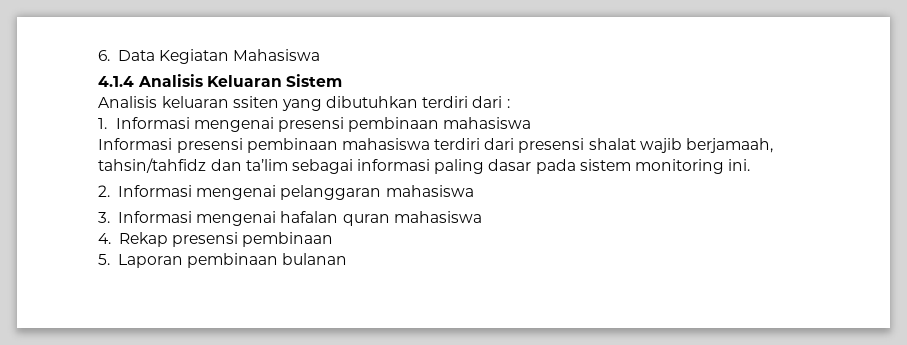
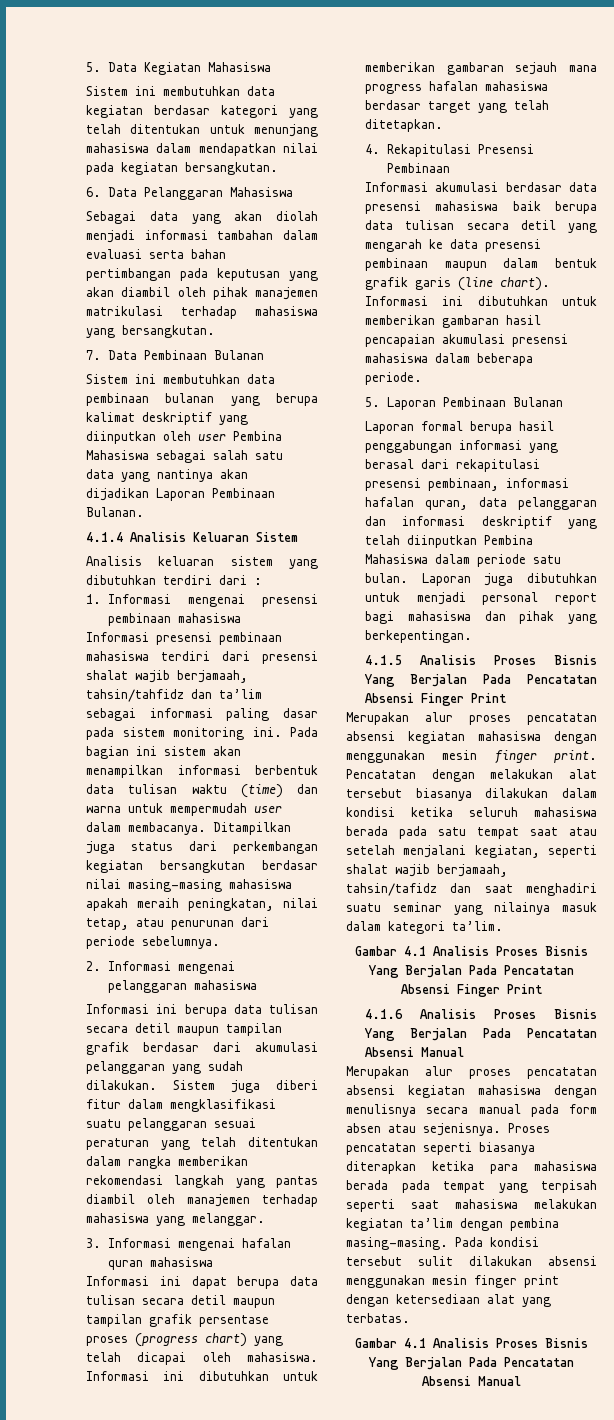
[98,50,111,61] 6. -> [86,62,102,72] 5.
(321, 55) none -> [86,86,276,96] [86,105,318,118] [86,124,318,137] [86,143,318,156] [86,162,279,175] [86,187,293,200] [86,211,318,224] [86,230,318,243] [86,249,227,259] [86,268,318,281] [86,287,319,300] [86,306,318,319] [86,325,216,338] [86,350,264,360] [86,374,276,384] [86,393,318,406] [86,412,249,425] [86,431,283,444] [86,450,284,463] [86,469,249,482] [86,488,276,501] [86,507,145,517] // Sistem ini membutuhkan data kegiatan berdasar kategori yang telah ditentukan untuk menunjang mahasiswa dalam mendapatkan nilai pada kegiatan bersangkutan. // 6. Data Pelanggaran Mahasiswa // Sebagai data yang akan diolah menjadi informasi tambahan dalam evaluasi serta bahan pertimbangan pada keputusan yang akan diambil oleh pihak manajemen matrikulasi terhadap mahasiswa yang bersangkutan. // 7. Data Pembinaan Bulanan // Sistem ini membutuhkan data pembinaan bulanan yang berupa kalimat deskriptif yang diinputkan oleh user Pembina Mahasiswa sebagai salah satu data yang nantinya akan dijadikan Laporan Pembinaan Bulanan.
[232,96,279,108] ssiten -> [230,556,273,566] sistem
(751, 165) none -> [290,727,319,737] [86,746,242,759] [86,765,318,778] [86,784,319,798] [86,803,283,816] [86,822,292,835] [86,841,318,854] [86,860,318,873] [86,879,293,892] [86,898,318,911] [86,917,270,930] [86,936,221,949] Pada bagian ini sistem akan menampilkan informasi berbentuk data tulisan waktu (time) dan warna untuk mempermudah user dalam membacanya. Ditampilkan juga status dari perkembangan kegiatan bersangkutan berdasar nilai masing-masing mahasiswa apakah meraih peningkatan, nilai tetap, atau penurunan dari periode sebelumnya.
(474, 191) none -> [86,1004,318,1017] [86,1023,283,1036] [86,1042,318,1055] [86,1061,244,1074] [86,1080,318,1093] [86,1099,277,1112] [86,1118,257,1131] [86,1137,318,1150] [86,1156,249,1169] [86,1175,318,1188] [86,1194,318,1207] [86,1213,266,1226] // Informasi ini berupa data tulisan secara detil maupun tampilan grafik berdasar dari akumulasi pelanggaran yang sudah dilakukan. Sistem juga diberi fitur dalam mengklasifikasi suatu pelanggaran sesuai peraturan yang telah ditentukan dalam rangka memberikan rekomendasi langkah yang pantas diambil oleh manajemen terhadap mahasiswa yang melanggar.
[98,232,334,247] [98,253,348,268] 4. Rekap presensi pembinaan // 5. Laporan pembinaan bulanan -> [86,1276,318,1289] [86,1295,276,1308] [86,1314,270,1327] [86,1333,284,1347] [86,1352,318,1365] [86,1371,318,1381] [365,62,597,75] [365,81,549,94] [365,100,550,113] [365,119,444,132] [365,144,534,157] [386,163,450,173] [365,182,597,192] [365,201,597,214] [365,220,597,233] [365,239,542,252] [365,258,597,271] [365,277,551,291] [365,296,597,306] [365,315,542,328] [365,334,569,347] [365,353,534,366] [365,372,423,385] [365,397,563,410] [365,421,555,434] [365,440,559,453] [365,459,541,472] [365,478,570,491] [365,497,597,510] [365,516,597,529] [365,535,534,548] [365,554,562,567] [365,573,597,586] [365,592,597,605] [365,611,597,624] [365,630,473,643] [365,655,597,665] [364,674,597,687] [365,693,507,706] [346,712,597,725] [346,731,597,744] [346,750,597,764] [346,769,597,782] [346,788,597,801] [346,807,597,817] [346,826,597,839] [346,845,597,858] [346,864,508,877] [346,883,597,896] [346,902,597,915] [346,921,503,934] [355,946,588,956] [368,965,574,978] [401,984,542,997] [365,1009,597,1019] [364,1028,597,1041] [365,1047,465,1057] [346,1066,597,1079] [346,1085,597,1098] [346,1104,597,1117] [346,1123,550,1136] [346,1142,535,1155] [346,1161,597,1174] [346,1180,597,1193] [346,1199,597,1212] [346,1218,559,1231] [346,1237,539,1250] [346,1256,597,1266] [346,1275,559,1288] [346,1294,551,1307] [346,1313,410,1323] [355,1338,588,1348] [368,1357,574,1370] [422,1376,521,1386] Informasi ini dapat berupa data tulisan secara detil maupun tampilan grafik persentase proses (progress chart) yang telah dicapai oleh mahasiswa. Informasi ini dibutuhkan untuk memberikan gambaran sejauh mana progress hafalan mahasiswa berdasar target yang telah ditetapkan. // 4. Rekapitulasi Presensi Pembinaan // Informasi akumulasi berdasar data presensi mahasiswa baik berupa data tulisan secara detil yang mengarah ke data presensi pembinaan maupun dalam bentuk grafik garis (line chart). Informasi ini dibutuhkan untuk memberikan gambaran hasil pencapaian akumulasi presensi mahasiswa dalam beberapa periode. // 5. Laporan Pembinaan Bulanan // Laporan formal berupa hasil penggabungan informasi yang berasal dari rekapitulasi presensi pembinaan, informasi hafalan quran, data pelanggaran dan informasi deskriptif yang telah diinputkan Pembina Mahasiswa dalam periode satu bulan. Laporan juga dibutuhkan untuk menjadi personal report bagi mahasiswa dan pihak yang berkepentingan. // 4.1.5 Analisis Proses Bisnis Yang Berjalan Pada Pencatatan Absensi Finger Print // Merupakan alur proses pencatatan absensi kegiatan mahasiswa dengan menggunakan mesin finger print. Pencatatan dengan melakukan alat tersebut biasanya dilakukan dalam kondisi ketika seluruh mahasiswa berada pada satu tempat saat atau setelah menjalani kegiatan, seperti shalat wajib berjamaah, tahsin/tafidz dan saat menghadiri suatu seminar yang nilainya masuk dalam kategori ta’lim. // Gambar 4.1 Analisis Proses Bisnis Yang Berjalan Pada Pencatatan Absensi Finger Print // 4.1.6 Analisis Proses Bisnis Yang Berjalan Pada Pencatatan Absensi Manual // Merupakan alur proses pencatatan absensi kegiatan mahasiswa dengan menulisnya secara manual pada form absen atau sejenisnya. Proses pencatatan seperti biasanya diterapkan ketika para mahasiswa berada pada tempat yang terpisah seperti saat mahasiswa melakukan kegiatan ta’lim dengan pembina masing-masing. Pada kondisi tersebut sulit dilakukan absensi menggunakan mesin finger print dengan ketersediaan alat yang terbatas. // Gambar 4.1 Analisis Proses Bisnis Yang Berjalan Pada Pencatatan Absensi Manual

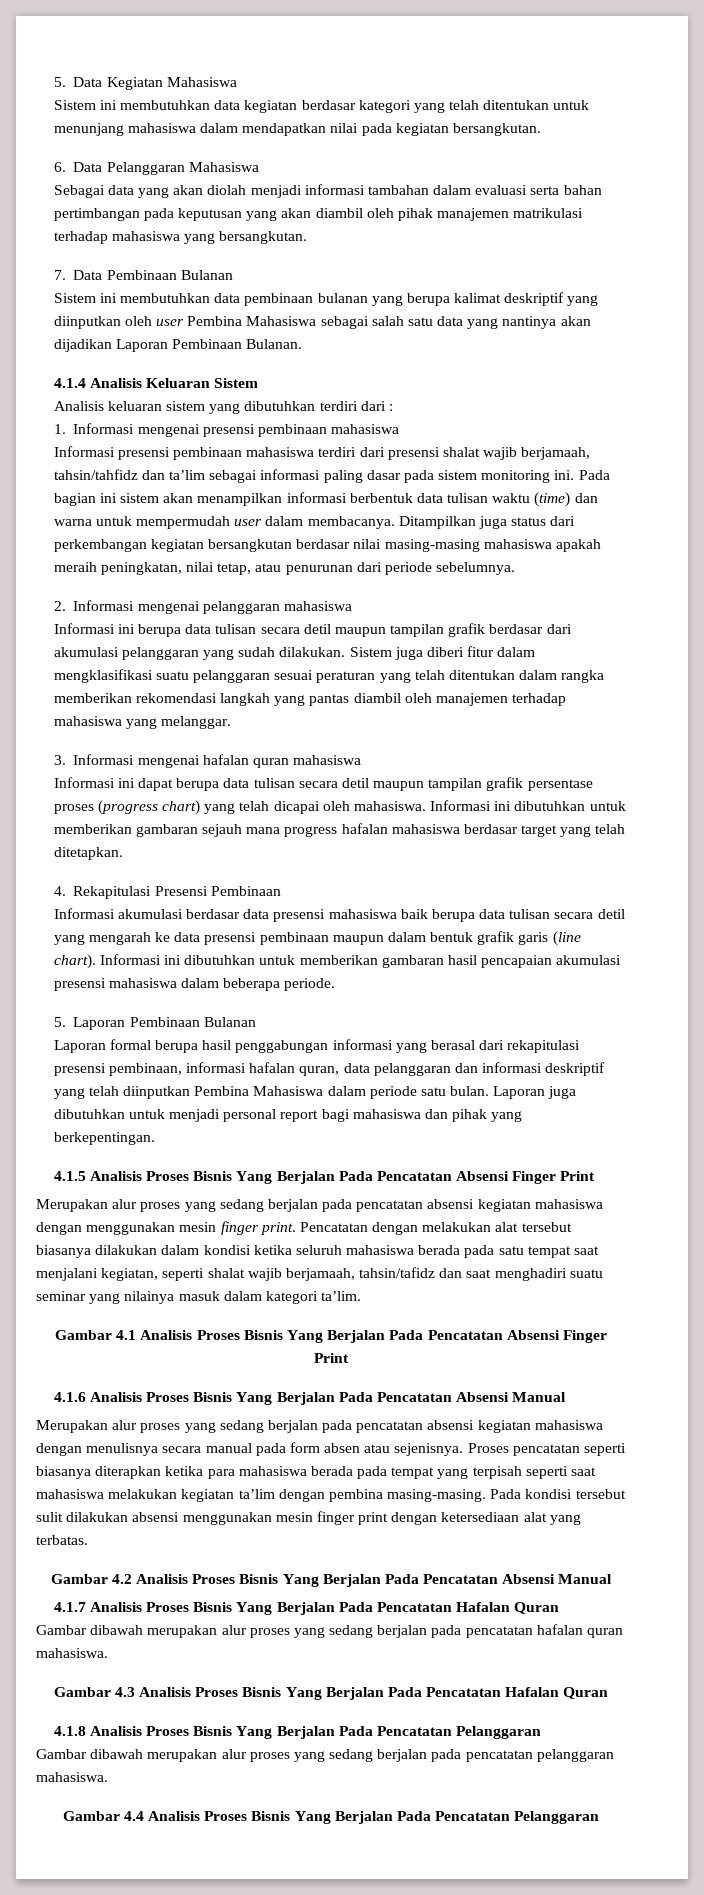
(511, 720) none -> [184,1199,353,1212] yang sedang berjalan pada
[569,827,597,836] [346,845,395,855] atau setelah -> (600, 1250) none
(511, 1074) none -> [184,1420,353,1433] yang sedang berjalan pada
[404,1338,588,1348] [368,1357,574,1370] [422,1376,521,1386] 4.1 Analisis Proses Bisnis Yang Berjalan Pada Pencatatan Absensi Manual -> [111,1574,613,1587] [53,1602,560,1615] [36,1624,624,1638] [36,1648,108,1658] [53,1687,609,1700] [53,1726,542,1739] [36,1749,614,1762] [36,1772,108,1782] [62,1811,600,1824] 4.2 Analisis Proses Bisnis Yang Berjalan Pada Pencatatan Absensi Manual // 4.1.7 Analisis Proses Bisnis Yang Berjalan Pada Pencatatan Hafalan Quran // Gambar dibawah merupakan alur proses yang sedang berjalan pada pencatatan hafalan quran mahasiswa. // Gambar 4.3 Analisis Proses Bisnis Yang Berjalan Pada Pencatatan Hafalan Quran // 4.1.8 Analisis Proses Bisnis Yang Berjalan Pada Pencatatan Pelanggaran // Gambar dibawah merupakan alur proses yang sedang berjalan pada pencatatan pelanggaran mahasiswa. // Gambar 4.4 Analisis Proses Bisnis Yang Berjalan Pada Pencatatan Pelanggaran

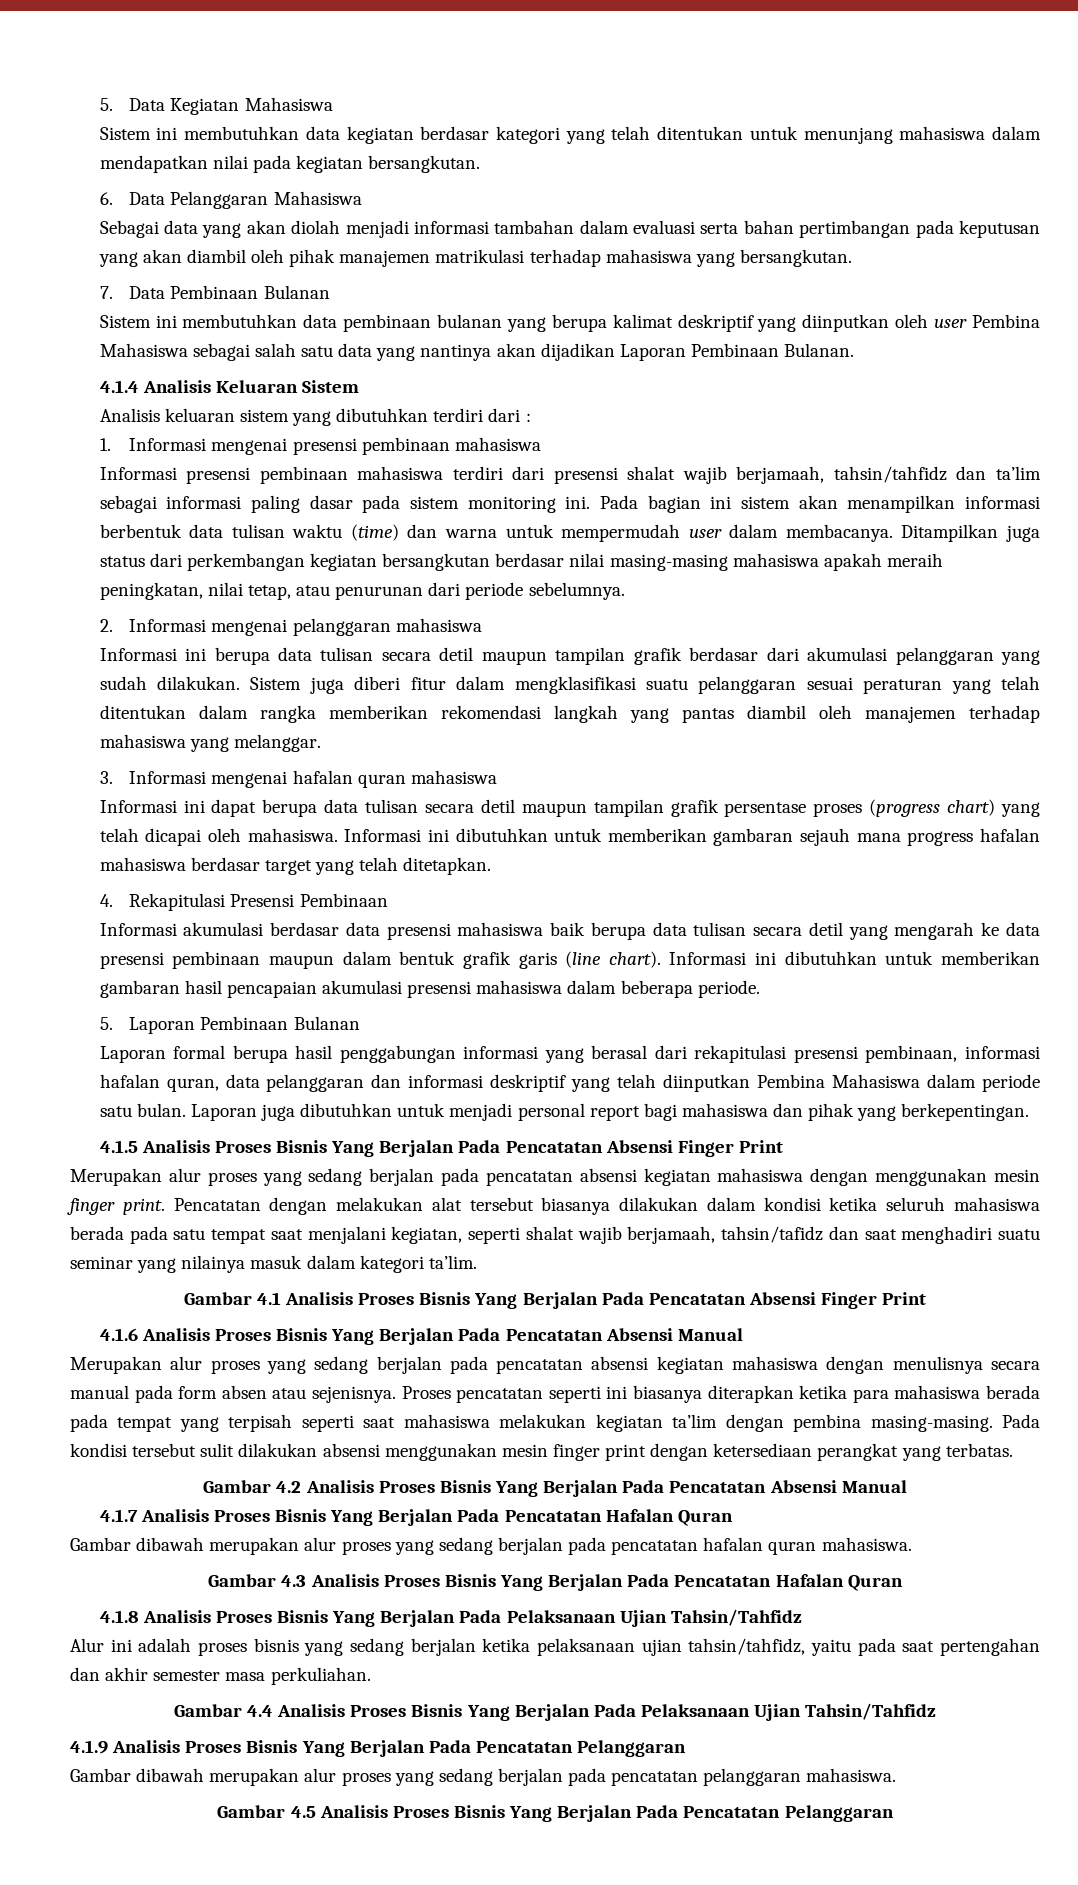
(627, 1449) none -> [606,1386,628,1399] ini
[523,1512,547,1522] alat -> [817,1443,899,1461] perangkat
(373, 1731) none -> [506,1609,802,1627] [70,1638,1040,1656] [70,1667,371,1685] [173,1703,937,1721] [70,1740,471,1757] Pelaksanaan Ujian Tahsin/Tahfidz // Alur ini adalah proses bisnis yang sedang berjalan ketika pelaksanaan ujian tahsin/tahfidz, yaitu pada saat pertengahan dan akhir semester masa perkuliahan. // Gambar 4.4 Analisis Proses Bisnis Yang Berjalan Pada Pelaksanaan Ujian Tahsin/Tahfidz // 4.1.9 Analisis Proses Bisnis Yang Berjalan Pada
[123,1811,144,1821] 4.4 -> [290,1806,316,1818] 4.5

